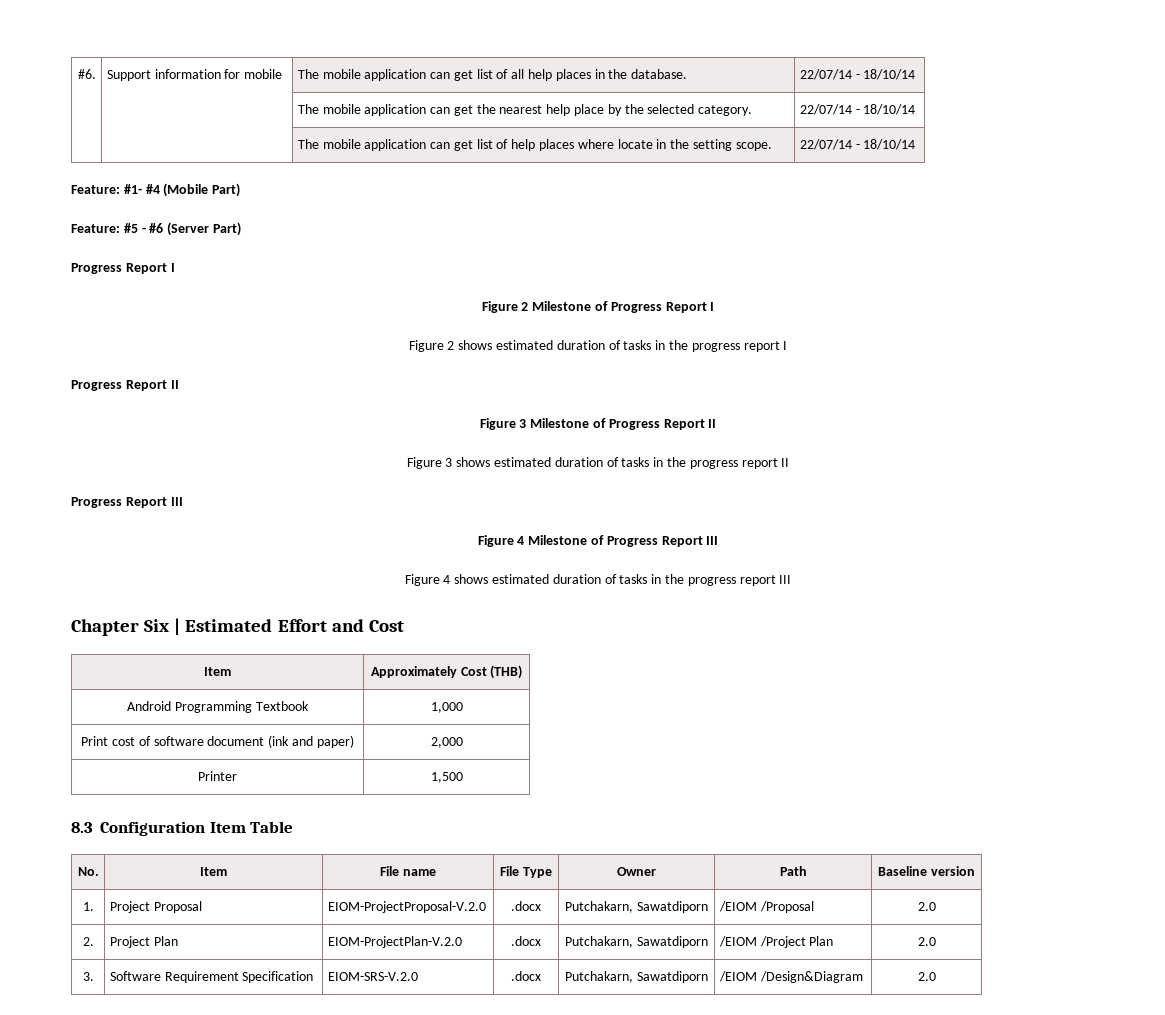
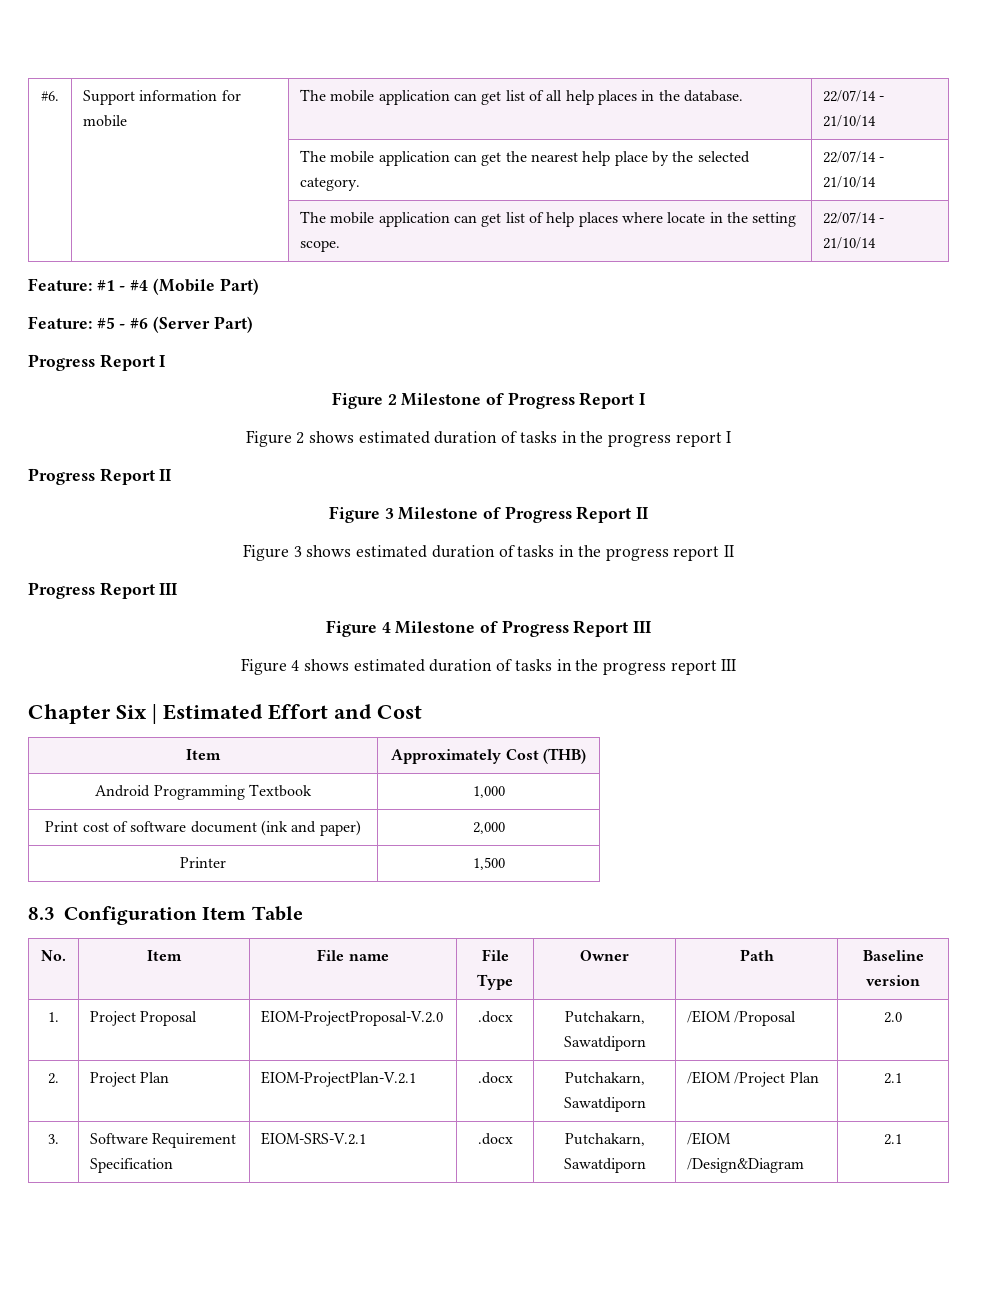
[863,69,916,80] 18/10/14 -> [823,115,877,127] 21/10/14
[863,104,916,115] 18/10/14 -> [823,176,877,188] 21/10/14
[863,139,916,150] [71,184,142,194] 18/10/14 // Feature: #1- -> [823,237,877,249] [28,278,126,291] 21/10/14 // Feature: #1 -
[327,936,462,948] EIOM-ProjectPlan-V.2.0 -> [261,1071,417,1087] EIOM-ProjectPlan-V.2.1
[917,937,936,946] 2.0 -> [884,1073,902,1084] 2.1
[327,972,418,981] EIOM-SRS-V.2.0 -> [261,1132,367,1145] EIOM-SRS-V.2.1
[917,972,936,981] 2.0 -> [884,1134,902,1145] 2.1

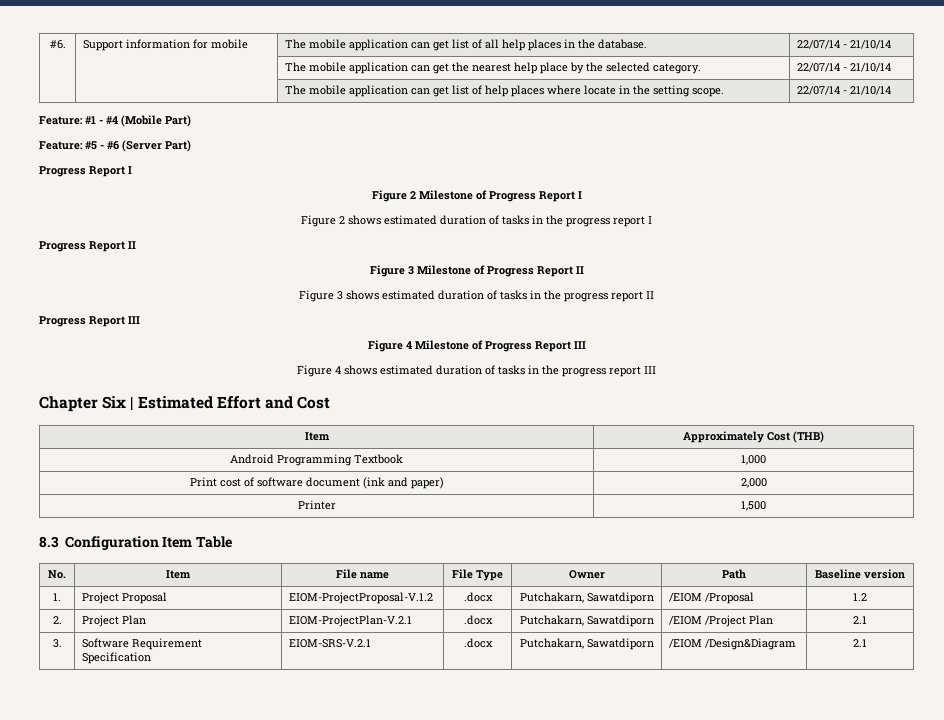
[261,1010,444,1026] EIOM-ProjectProposal-V.2.0 -> [289,592,434,604] EIOM-ProjectProposal-V.1.2
[884,1012,902,1023] 2.0 -> [853,593,867,601] 1.2

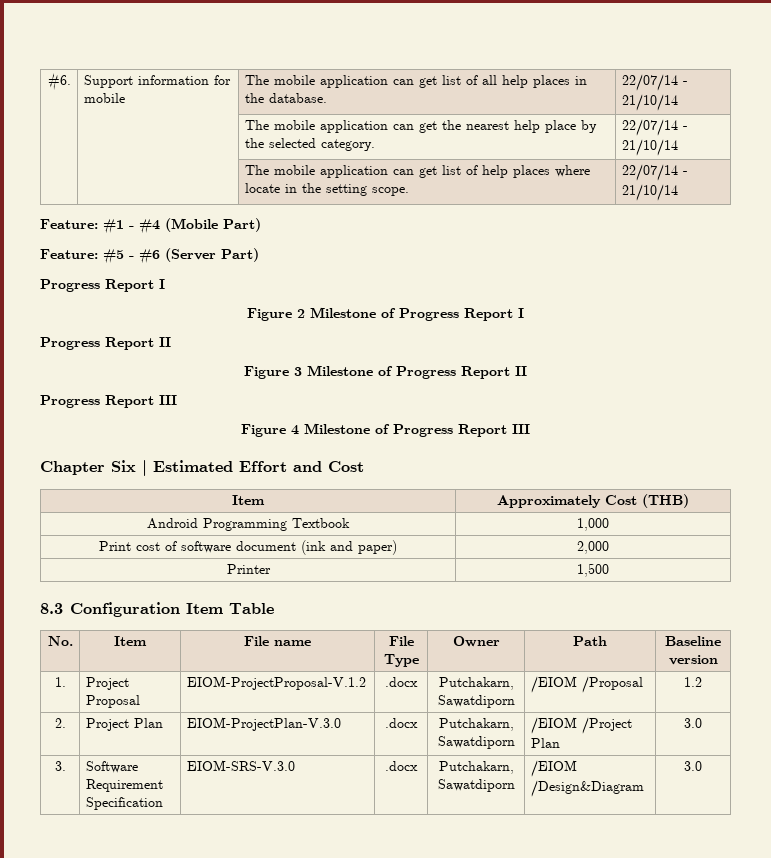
[301,215,652,227] // Figure 2 shows estimated duration of tasks in the progress report I -> (524, 313) none
[299,290,654,302] // Figure 3 shows estimated duration of tasks in the progress report II -> (527, 371) none
[297,365,656,377] // Figure 4 shows estimated duration of tasks in the progress report III -> (530, 429) none
[289,615,413,627] EIOM-ProjectPlan-V.2.1 -> [186,717,341,731] EIOM-ProjectPlan-V.3.0
[853,616,867,624] 2.1 -> [684,718,702,728] 3.0
[289,639,372,648] EIOM-SRS-V.2.1 -> [186,760,295,771] EIOM-SRS-V.3.0
[853,639,867,647] 2.1 -> [684,761,702,771] 3.0

